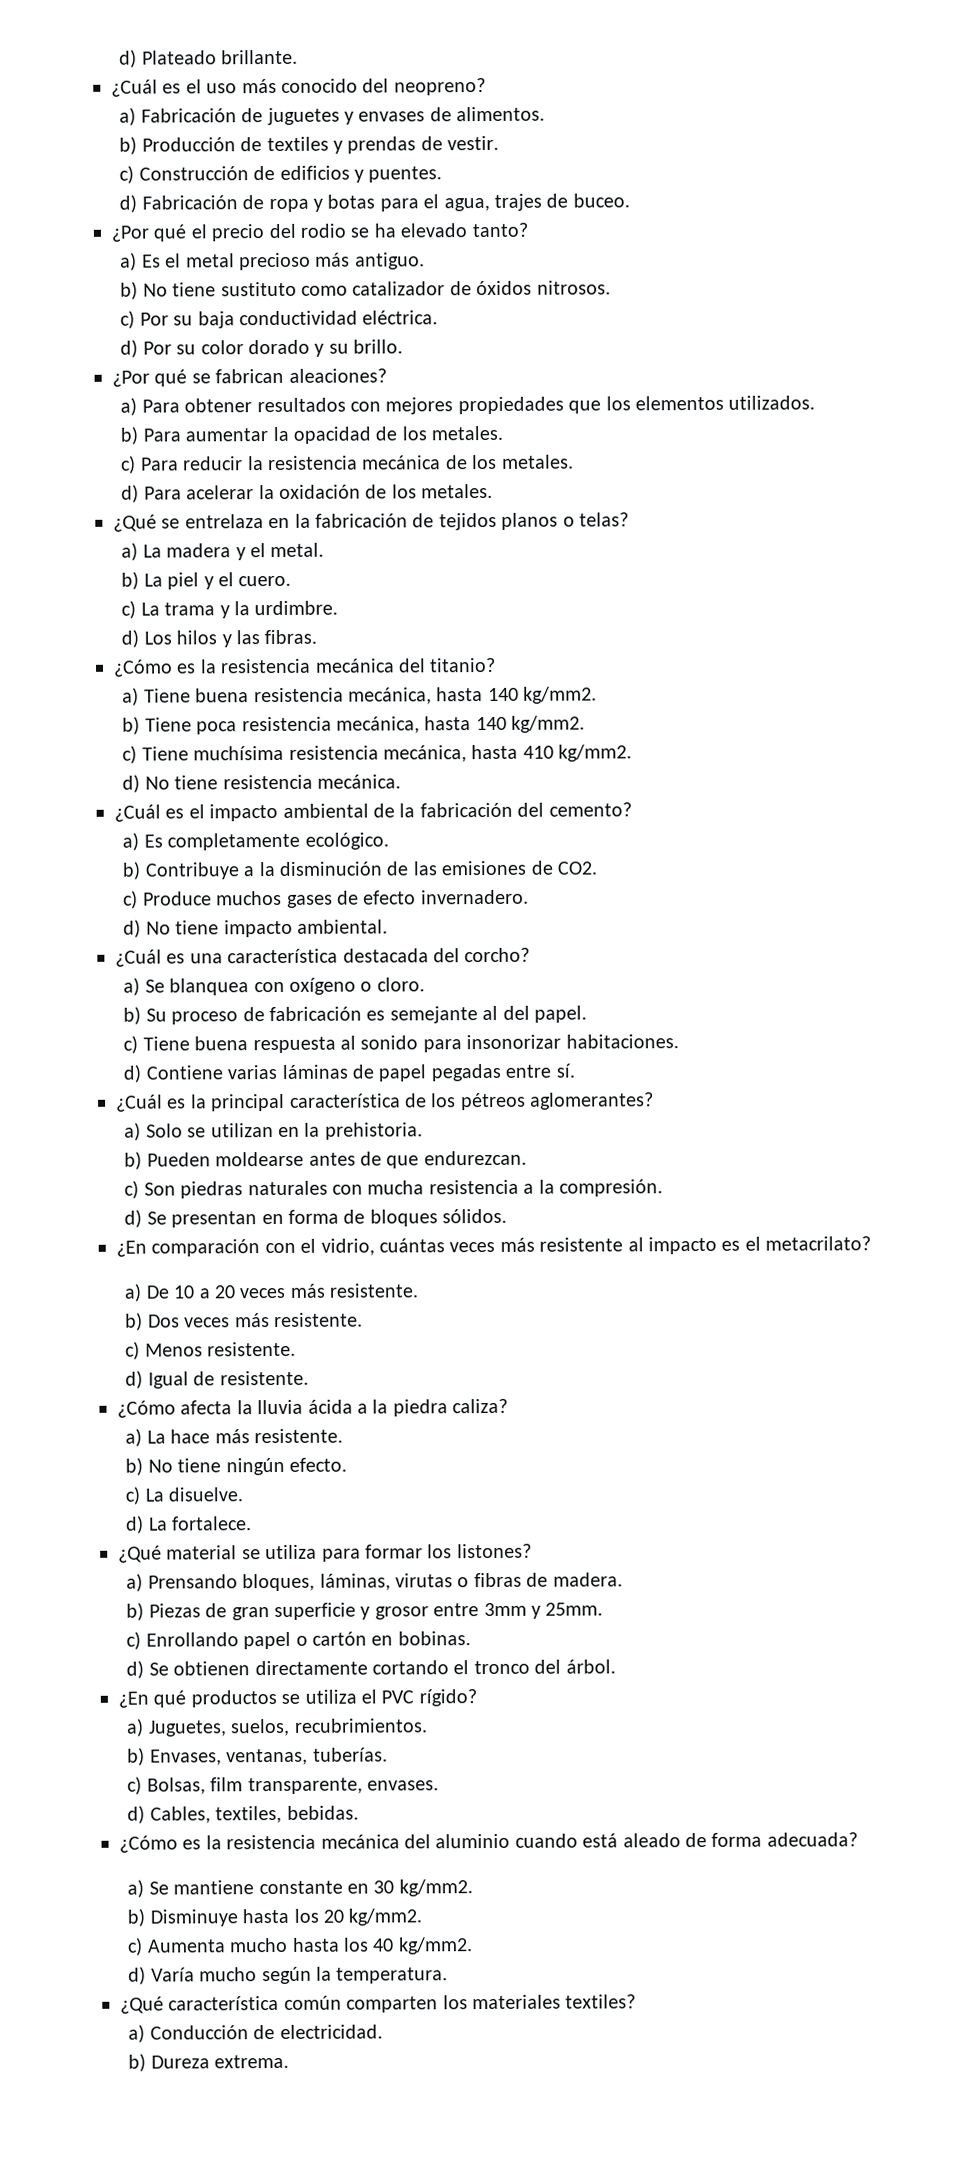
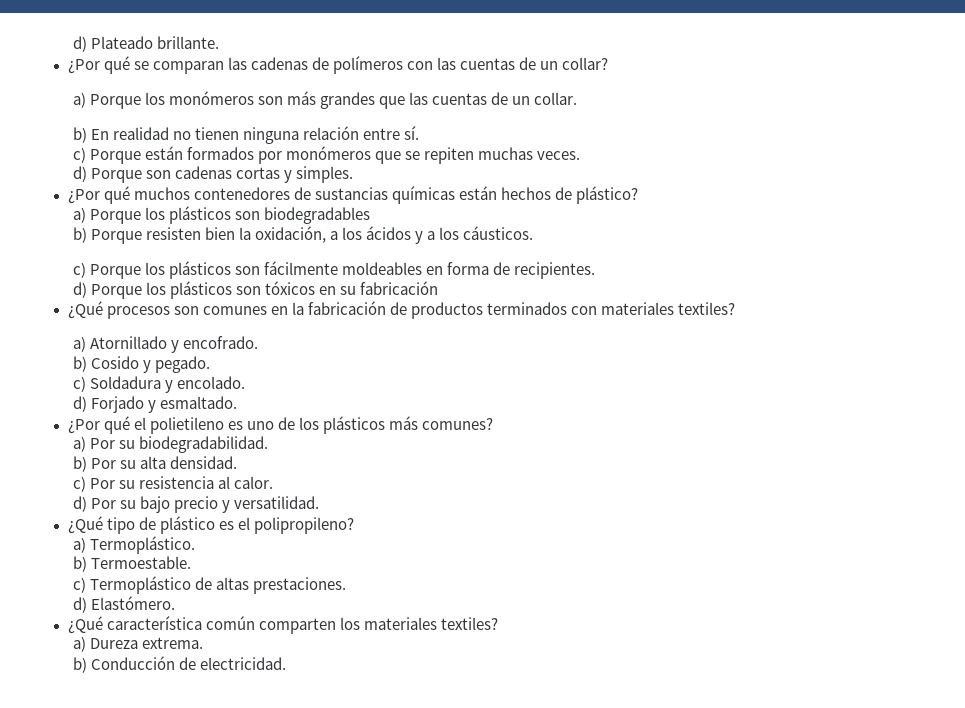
[111,78,486,97] [119,106,546,126] [119,135,500,155] [119,165,443,184] [119,193,630,213] [111,222,528,242] [120,252,425,271] [120,280,611,300] ¿Cuál es el uso más conocido del neopreno? // a) Fabricación de juguetes y envases de alimentos. // b) Producción de textiles y prendas de vestir. // c) Construcción de edificios y puentes. // d) Fabricación de ropa y botas para el agua, trajes de buceo. // ¿Por qué el precio del rodio se ha elevado tanto? // a) Es el metal precioso más antiguo. // b) No tiene sustituto como catalizador de óxidos nitrosos. -> [67,56,609,74] [72,91,578,109] [72,126,420,144] [72,146,581,164] [72,166,354,183] [67,186,638,204] [72,206,371,224] [72,226,534,244] [72,261,596,279] [72,281,439,299] [67,301,736,319] [72,336,259,353] [72,356,211,373] [72,376,246,393] [72,396,238,413] [67,416,494,434] [72,436,269,453] [72,456,238,472] ¿Por qué se comparan las cadenas de polímeros con las cuentas de un collar? // a) Porque los monómeros son más grandes que las cuentas de un collar. // b) En realidad no tienen ninguna relación entre sí. // c) Porque están formados por monómeros que se repiten muchas veces. // d) Porque son cadenas cortas y simples. // ¿Por qué muchos contenedores de sustancias químicas están hechos de plástico? // a) Porque los plásticos son biodegradables // b) Porque resisten bien la oxidación, a los ácidos y a los cáusticos. // c) Porque los plásticos son fácilmente moldeables en forma de recipientes. // d) Porque los plásticos son tóxicos en su fabricación // ¿Qué procesos son comunes en la fabricación de productos terminados con materiales textiles? // a) Atornillado y encofrado. // b) Cosido y pegado. // c) Soldadura y encolado. // d) Forjado y esmaltado. // ¿Por qué el polietileno es uno de los plásticos más comunes? // a) Por su biodegradabilidad. // b) Por su alta densidad.
[197,310,439,329] baja conductividad eléctrica. -> [139,476,274,489] resistencia al calor.
[200,339,404,357] [112,368,387,387] [120,395,816,416] [120,425,504,445] [121,454,574,474] [121,483,494,503] [113,512,629,532] [121,542,325,561] [121,571,292,590] [121,600,339,619] [121,629,318,648] [113,657,497,677] [122,686,598,706] [122,715,586,735] [122,744,633,764] [122,774,401,793] [114,802,632,822] [122,832,389,851] [122,860,597,880] [123,889,529,909] [123,919,388,938] [115,947,531,967] [123,977,425,996] [123,1005,587,1025] [123,1034,679,1054] [123,1063,575,1083] [116,1092,655,1112] [124,1122,423,1141] [124,1150,527,1170] [124,1179,663,1199] [124,1208,508,1228] [116,1236,872,1257] [124,1283,419,1302] [125,1312,363,1331] [125,1341,297,1360] [125,1370,309,1389] [117,1398,509,1418] [125,1428,343,1447] [125,1457,347,1476] [125,1486,244,1505] [126,1515,253,1534] [118,1543,532,1563] [126,1572,623,1592] [126,1602,604,1621] [126,1631,471,1650] [126,1659,616,1679] [118,1689,477,1708] [126,1718,428,1737] [127,1747,388,1766] [127,1776,439,1795] [127,1805,359,1824] [119,1832,858,1853] [127,1879,473,1898] [127,1908,423,1927] [127,1937,473,1956] [128,1966,449,1985] color dorado y su brillo. // ¿Por qué se fabrican aleaciones? // a) Para obtener resultados con mejores propiedades que los elementos utilizados. // b) Para aumentar la opacidad de los metales. // c) Para reducir la resistencia mecánica de los metales. // d) Para acelerar la oxidación de los metales. // ¿Qué se entrelaza en la fabricación de tejidos planos o telas? // a) La madera y el metal. // b) La piel y el cuero. // c) La trama y la urdimbre. // d) Los hilos y las fibras. // ¿Cómo es la resistencia mecánica del titanio? // a) Tiene buena resistencia mecánica, hasta 140 kg/mm2. // b) Tiene poca resistencia mecánica, hasta 140 kg/mm2. // c) Tiene muchísima resistencia mecánica, hasta 410 kg/mm2. // d) No tiene resistencia mecánica. // ¿Cuál es el impacto ambiental de la fabricación del cemento? // a) Es completamente ecológico. // b) Contribuye a la disminución de las emisiones de CO2. // c) Produce muchos gases de efecto invernadero. // d) No tiene impacto ambiental. // ¿Cuál es una característica destacada del corcho? // a) Se blanquea con oxígeno o cloro. // b) Su proceso de fabricación es semejante al del papel. // c) Tiene buena respuesta al sonido para insonorizar habitaciones. // d) Contiene varias láminas de papel pegadas entre sí. // ¿Cuál es la principal característica de los pétreos aglomerantes? // a) Solo se utilizan en la prehistoria. // b) Pueden moldearse antes de que endurezcan. // c) Son piedras naturales con mucha resistencia a la compresión. // d) Se presentan en forma de bloques sólidos. // ¿En comparación con el vidrio, cuántas veces más resistente al impacto es el metacrilato? // a) De 10 a 20 veces más resistente. // b) Dos veces más resistente. // c) Menos resistente. // d) Igual de resistente. // ¿Cómo afecta la lluvia ácida a la piedra caliza? // a) La hace más resistente. // b) No tiene ningún efecto. // c) La disuelve. // d) La fortalece. // ¿Qué material se utiliza para formar los listones? // a) Prensando bloques, láminas, virutas o fibras de madera. // b) Piezas de gran superficie y grosor entre 3mm y 25mm. // c) Enrollando papel o cartón en bobinas. // d) Se obtienen directamente cortando el tronco del árbol. // ¿En qué productos se utiliza el PVC rígido? // a) Juguetes, suelos, recubrimientos. // b) Envases, ventanas, tuberías. // c) Bolsas, film transparente, envases. // d) Cables, textiles, bebidas. // ¿Cómo es la resistencia mecánica del aluminio cuando está aleado de forma adecuada? // a) Se mantiene constante en 30 kg/mm2. // b) Disminuye hasta los 20 kg/mm2. // c) Aumenta mucho hasta los 40 kg/mm2. // d) Varía mucho según la temperatura. -> [140,496,320,513] [67,516,354,534] [72,536,195,554] [72,556,191,572] [72,576,347,594] [72,596,175,613] bajo precio y versatilidad. // ¿Qué tipo de plástico es el polipropileno? // a) Termoplástico. // b) Termoestable. // c) Termoplástico de altas prestaciones. // d) Elastómero.
(146, 2033) none -> [89,637,203,649] [72,657,87,673] Dureza extrema. // b)
[128,2053,290,2072] // b) Dureza extrema. -> (287, 663) none

